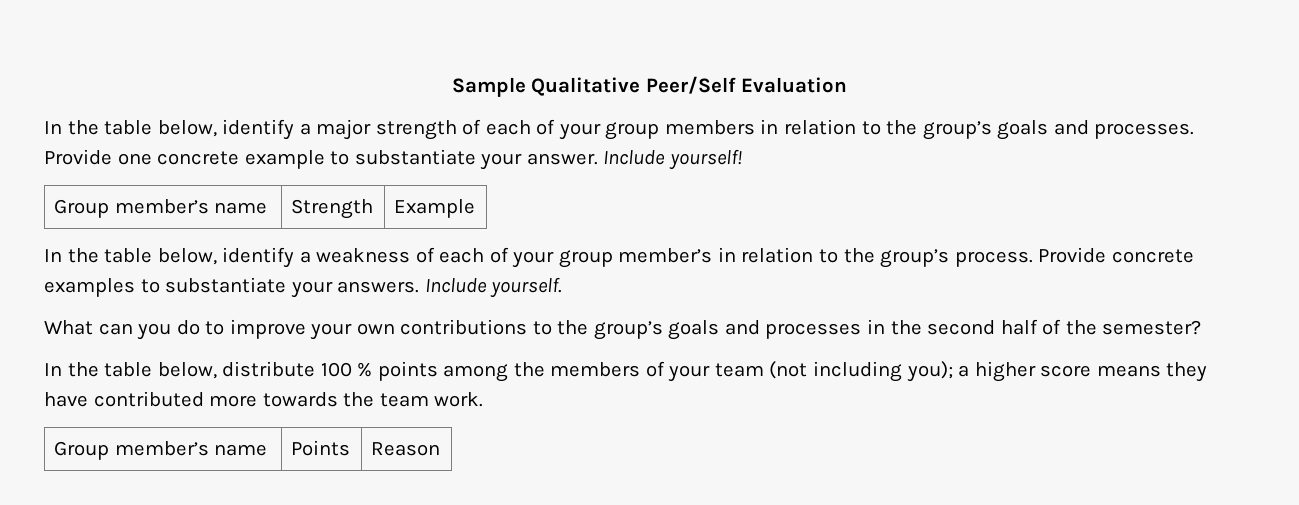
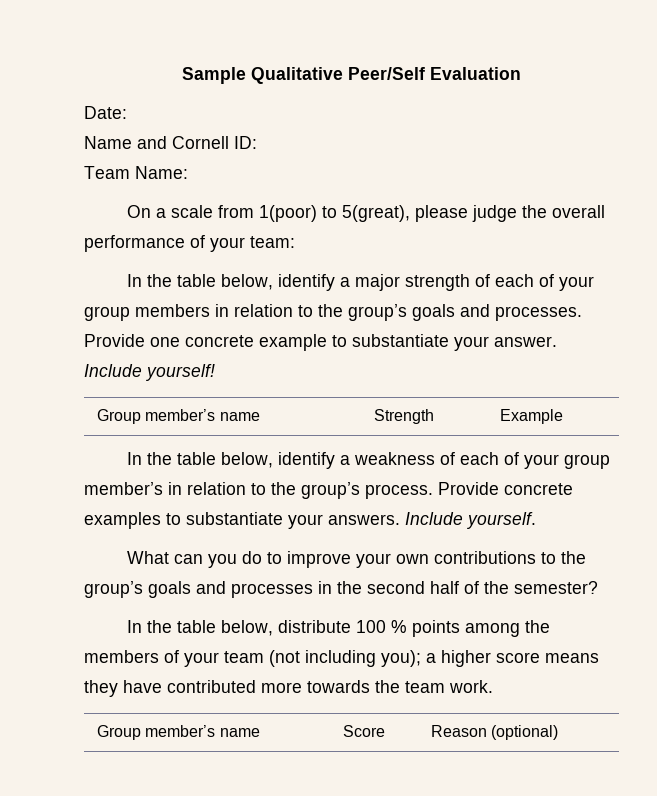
(848, 85) none -> [84,106,127,119] [84,136,257,149] [84,166,188,179] [127,205,606,222] [84,235,295,252] // Date: // Name and Cornell ID: // Team Name: // On a scale from 1(poor) to 5(great), please judge the overall performance of your team:
[291,440,351,456] Points -> [343,725,386,737] Score
(441, 449) none -> [491,725,559,740] (optional)

